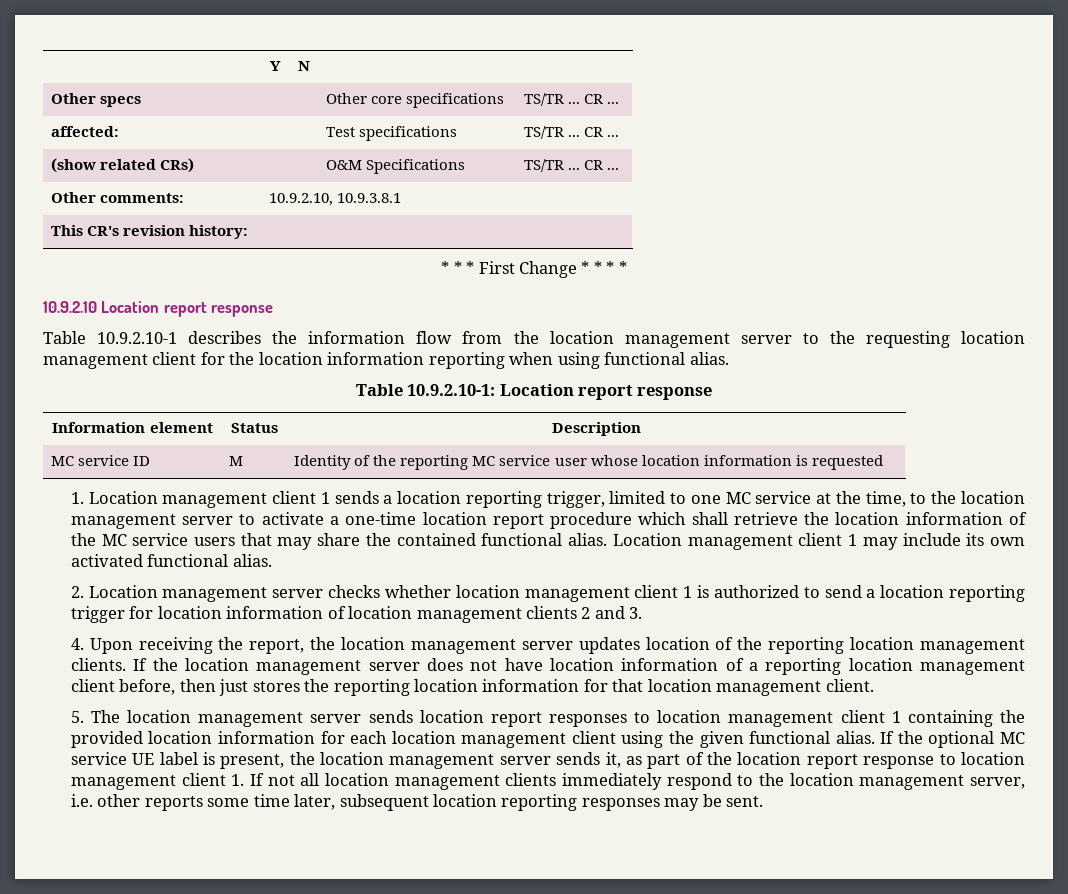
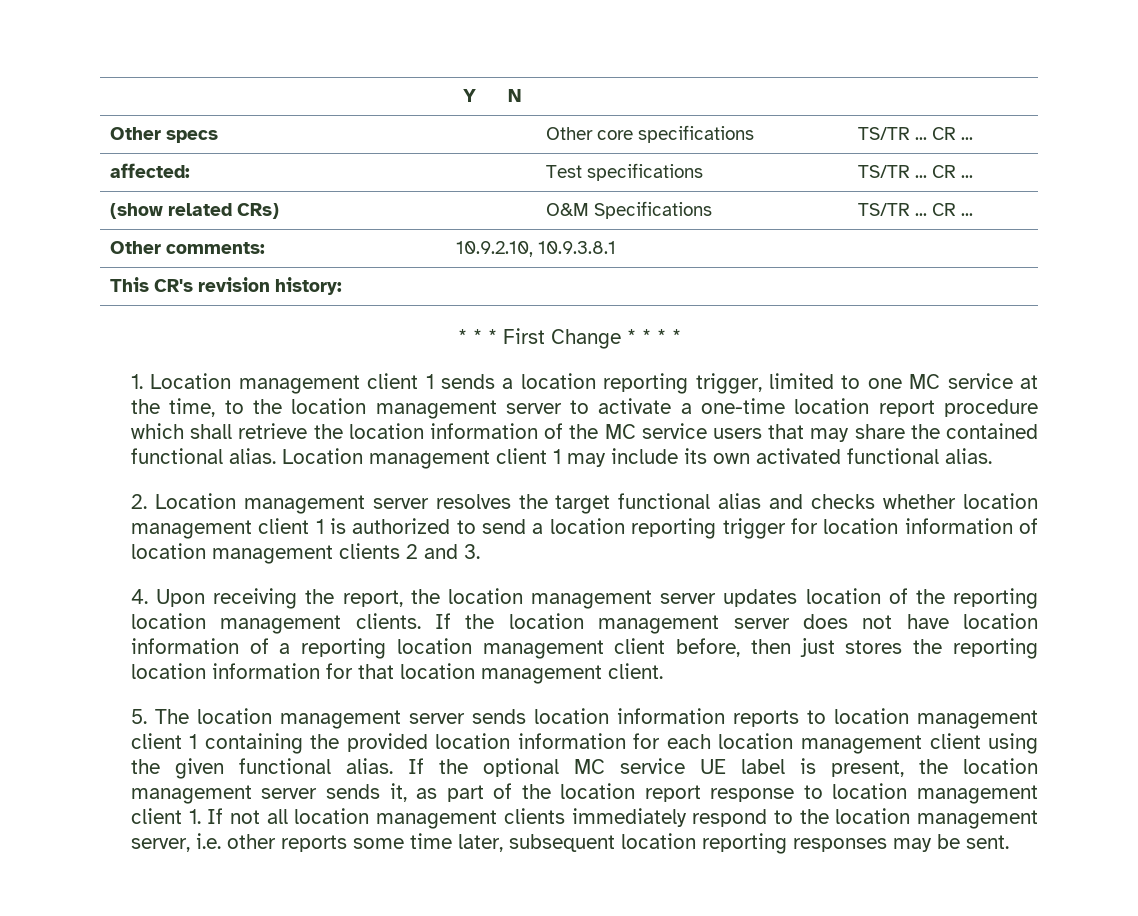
[43,301,274,317] [43,331,1025,348] [43,352,729,369] [355,384,713,400] [52,422,213,433] [230,423,278,433] [551,422,641,436] [51,455,151,466] [229,456,244,466] [294,455,883,470] // 10.9.2.10 Location report response // Table 10.9.2.10-1 describes the information flow from the location management server to the requesting location management client for the location information reporting when using functional alias. // Table 10.9.2.10-1: Location report response // Information element | Status | Description // MC service ID | M | Identity of the reporting MC service user whose location information is requested -> (681, 336) none
(324, 593) none -> [435,493,804,514] resolves the target functional alias and
[490,712,627,727] report responses -> [616,708,799,727] information reports

